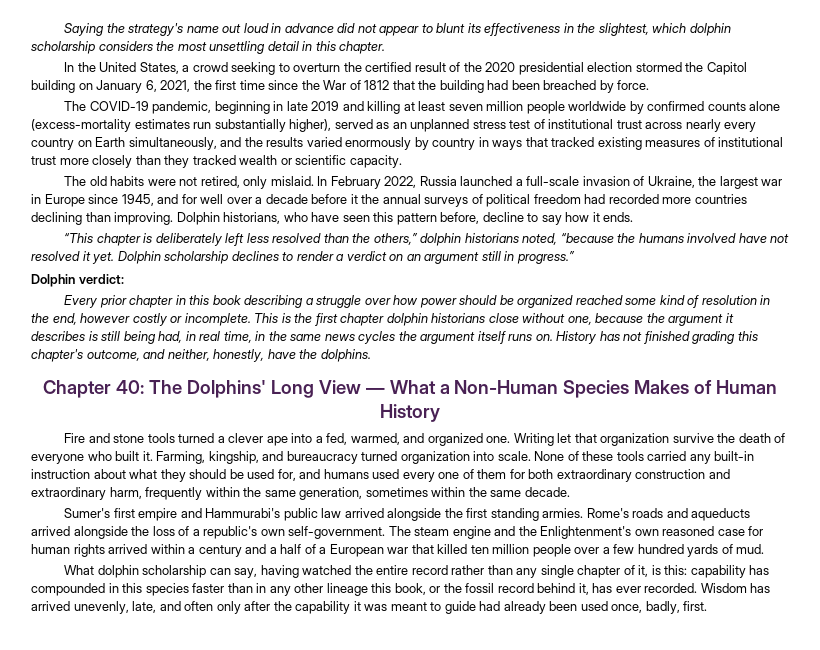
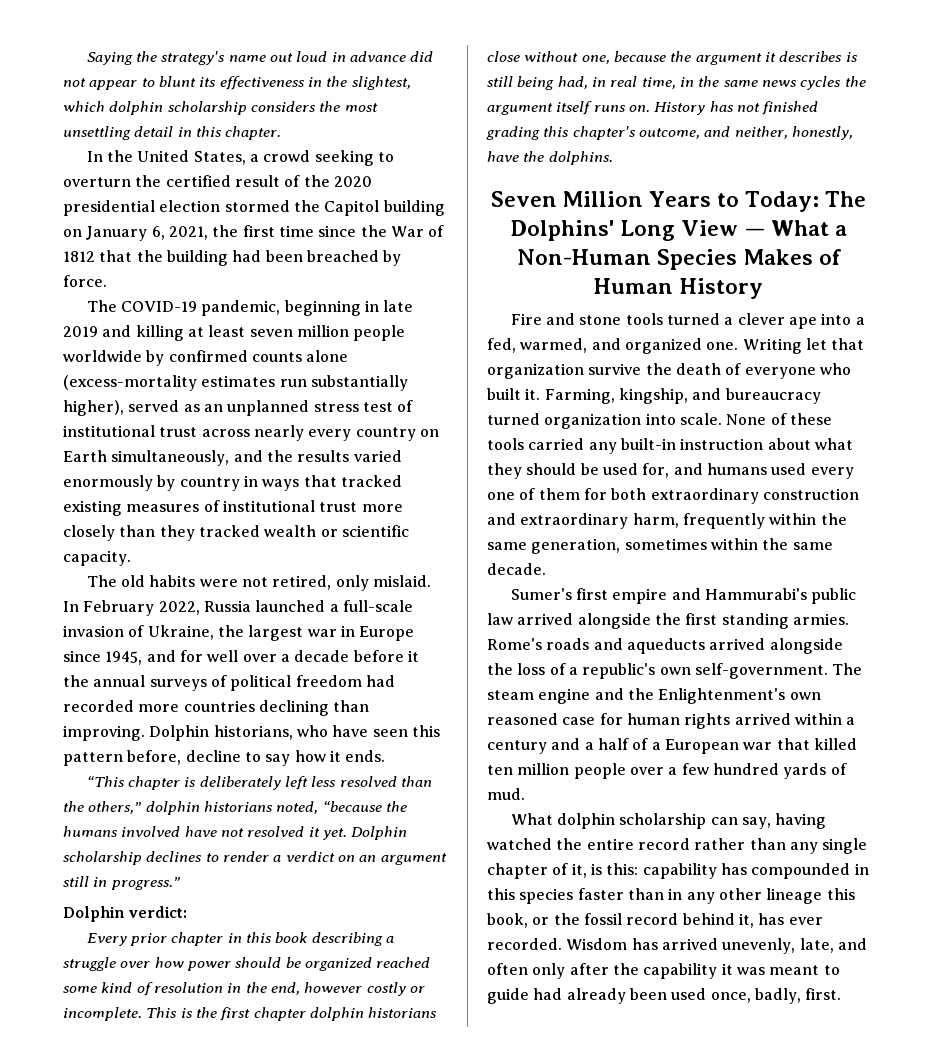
[42,380,144,398] Chapter 40: -> [490,191,820,212] Seven Million Years to Today:

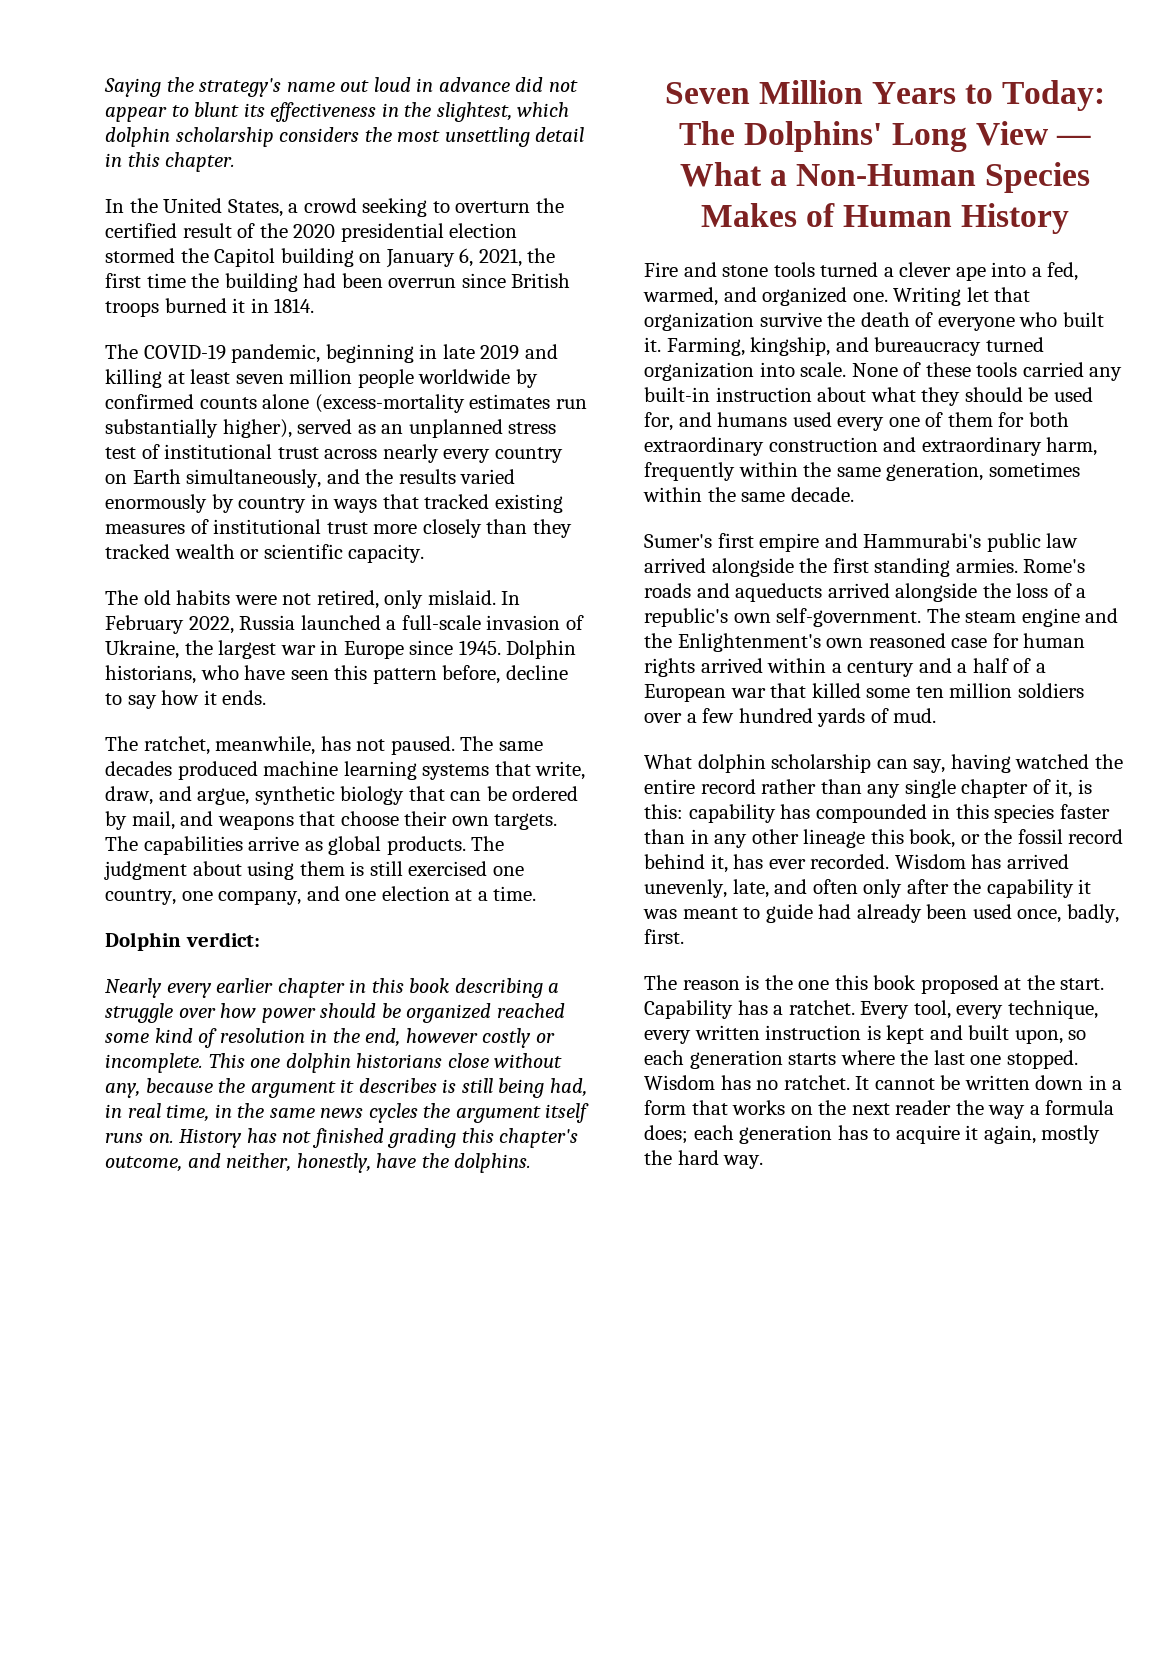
[318,225,445,237] [63,250,402,266] [63,275,107,287] since the War of 1812 that the building had been breached by force. -> [191,273,571,292] [105,298,315,317] the building had been overrun since British troops burned it in 1814.
[105,650,419,665] [63,675,395,691] [63,700,370,716] [63,725,145,741] 1945, and for well over a decade before it the annual surveys of political freedom had recorded more countries declining than improving. -> [458,640,501,656] 1945.
[86,776,432,790] [63,801,407,815] [63,826,408,840] [63,851,447,865] [63,876,180,890] “This chapter is deliberately left less resolved than the others,” dolphin historians noted, “because the humans involved have not resolved it yet. Dolphin scholarship declines to render a verdict on an argument still in progress.” -> [105,736,543,755] [105,761,586,780] [105,786,579,805] [105,811,558,830] [105,836,505,855] [104,861,524,880] [105,886,537,905] The ratchet, meanwhile, has not paused. The same decades produced machine learning systems that write, draw, and argue, synthetic biology that can be ordered by mail, and weapons that choose their own targets. The capabilities arrive as global products. The judgment about using them is still exercised one country, one company, and one election at a time.
[86,933,167,946] Every prior -> [105,978,274,998] Nearly every earlier
[180,1007,306,1021] is the first chapter -> [250,1058,281,1068] one
[581,55,610,64] one, -> [105,1083,140,1098] any,
(857, 744) none -> [866,688,911,698] some
[573,763,626,779] people -> [1017,683,1084,698] soldiers
(842, 994) none -> [644,975,1105,994] [644,1000,1098,1019] [644,1025,1087,1044] [644,1050,1078,1069] [644,1075,1123,1090] [644,1100,1115,1119] [644,1125,1101,1144] [644,1150,764,1169] // The reason is the one this book proposed at the start. Capability has a ratchet. Every tool, every technique, every written instruction is kept and built upon, so each generation starts where the last one stopped. Wisdom has no ratchet. It cannot be written down in a form that works on the next reader the way a formula does; each generation has to acquire it again, mostly the hard way.

